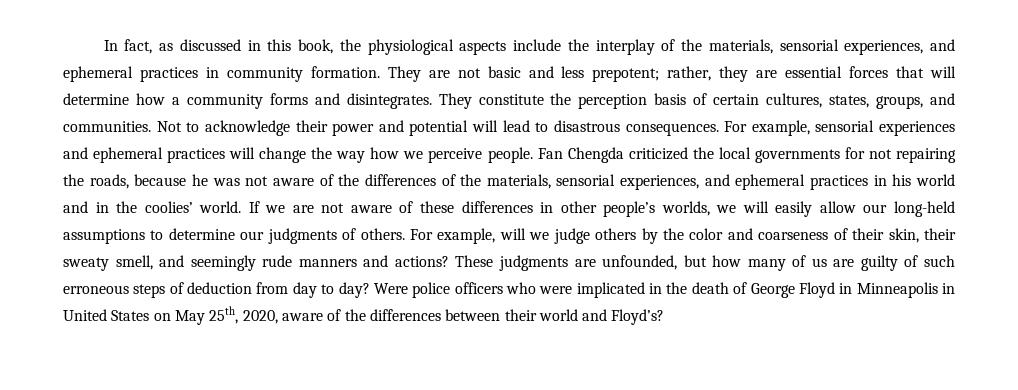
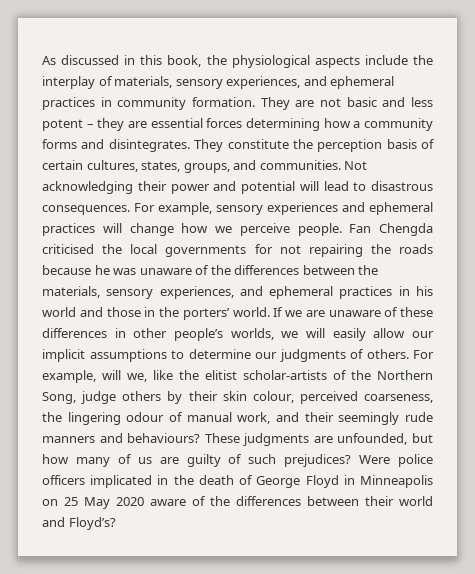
[103,39,173,54] In fact, as -> [42,56,56,65] As
[680,39,839,54] the materials, sensorial -> [114,76,223,89] materials, sensory
[592,66,712,82] prepotent; rather, -> [42,119,94,131] potent –
[896,66,957,78] [63,93,129,105] that will determine -> [245,118,320,131] determining
[186,120,290,136] to acknowledge -> [42,181,133,194] acknowledging
[815,120,875,132] sensorial -> [216,205,263,215] sensory
[311,147,366,163] the way -> (174, 229) none
[628,147,688,160] criticized -> [42,244,94,254] criticised
[89,174,129,189] roads, -> [399,244,433,254] roads
[245,174,616,189] not aware of the differences of the materials, sensorial -> [139,265,379,275] [42,286,154,299] unaware of the differences between the materials, sensory
[95,201,193,213] in the coolies’ -> [106,307,230,320] those in the porters’
[321,203,392,213] not aware -> [328,310,381,317] unaware
[893,201,955,217] long-held -> [42,349,85,362] implicit
[529,228,957,244] [63,255,185,271] we judge others by the color and coarseness of their skin, their sweaty smell, and -> [127,370,433,382] [42,391,433,404] [42,412,334,425] we, like the elitist scholar-artists of the Northern Song, judge others by their skin colour, perceived coarseness, the lingering odour of manual work, and their
[394,256,449,267] actions? -> [127,433,201,443] behaviours?
[63,282,370,298] erroneous steps of deduction from day to day? -> [284,454,352,467] prejudices?
[506,282,573,294] who were -> (85, 480) none
[942,283,956,294] [63,306,278,325] in United States on May 25th, 2020, -> [42,497,144,509] on 25 May 2020

